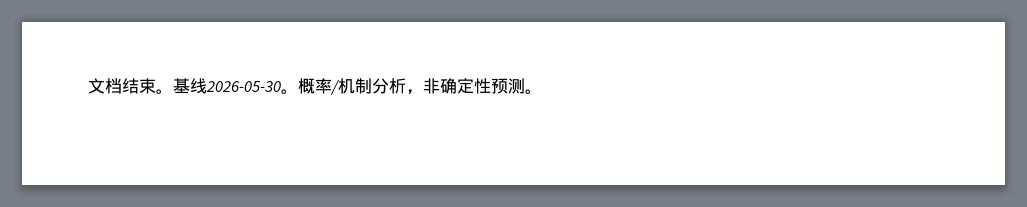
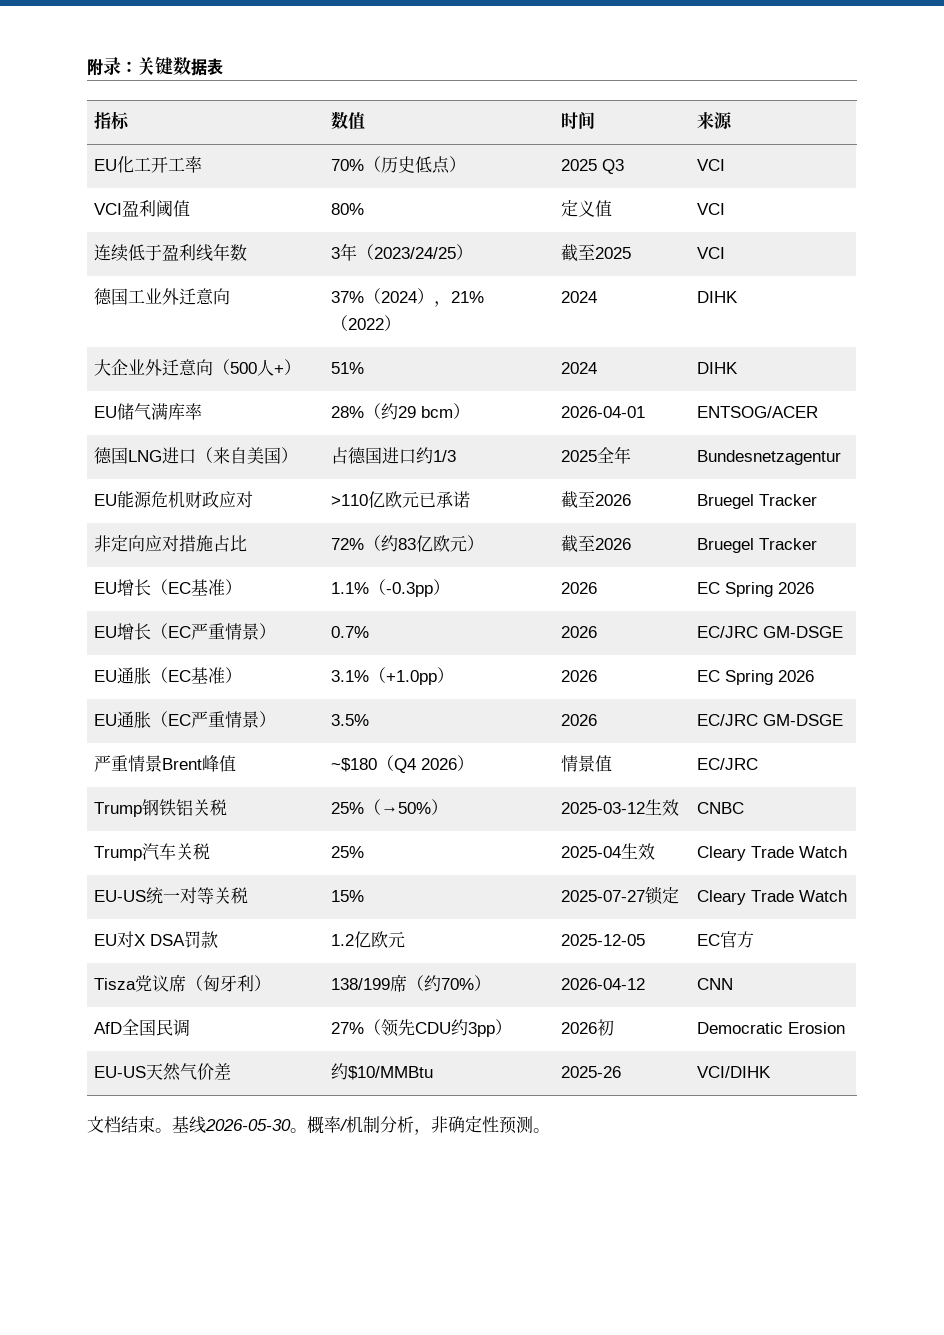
(88, 86) none -> [87,57,223,76] [94,111,131,130] [331,111,366,130] [561,112,596,129] [697,112,734,129] [94,156,203,173] [331,156,467,174] [561,159,625,174] [697,159,726,171] [94,200,191,217] [331,203,365,215] [561,200,613,217] [697,203,726,215] [94,243,248,262] [331,243,474,261] [561,244,632,262] [697,247,726,259] [94,288,231,305] [331,288,485,307] [331,315,402,331] [561,291,598,303] [697,291,739,303] [94,359,302,376] [331,362,365,374] [561,362,598,374] [697,362,739,374] [94,403,203,420] [331,403,471,420] [561,406,646,418] [697,406,819,418] [94,447,299,464] [331,447,457,464] [561,446,632,464] [697,450,842,465] [94,491,254,508] [331,491,471,508] [561,491,632,509] [697,494,818,509] [94,535,248,552] [331,535,485,552] [561,535,632,553] [697,538,818,553] [94,579,243,596] [331,579,451,597] [561,582,598,594] [697,582,815,597] [94,623,277,640] [331,626,370,638] [561,626,598,638] [697,626,844,638] [94,667,243,685] [331,667,455,685] [561,670,598,682] [697,670,815,685] [94,711,277,729] [331,714,370,726] [561,714,598,726] [697,714,844,726] [94,755,237,772] [331,755,475,773] [561,755,613,772] [697,758,759,770] [94,799,228,817] [331,799,449,815] [561,799,680,816] [697,802,745,814] [94,843,211,861] [331,846,365,858] [561,843,656,860] [697,846,848,861] [94,887,249,904] [331,890,365,902] [561,886,680,905] [697,890,848,905] [94,931,219,948] [331,931,406,948] [561,934,646,946] [697,931,755,948] [94,974,272,992] [331,974,492,992] [561,978,646,990] [697,978,734,990] [94,1019,191,1037] [331,1019,513,1037] [561,1019,615,1036] [697,1022,846,1034] [94,1063,232,1081] [331,1063,434,1080] [561,1066,622,1078] [697,1066,772,1078] 附录：关键数据表 // 指标 | 数值 | 时间 | 来源 // EU化工开工率 | 70%（历史低点） | 2025 Q3 | VCI // VCI盈利阈值 | 80% | 定义值 | VCI // 连续低于盈利线年数 | 3年（2023/24/25） | 截至2025 | VCI // 德国工业外迁意向 | 37%（2024），21%（2022） | 2024 | DIHK // 大企业外迁意向（500人+） | 51% | 2024 | DIHK // EU储气满库率 | 28%（约29 bcm） | 2026-04-01 | ENTSOG/ACER // 德国LNG进口（来自美国） | 占德国进口约1/3 | 2025全年 | Bundesnetzagentur // EU能源危机财政应对 | >110亿欧元已承诺 | 截至2026 | Bruegel Tracker // 非定向应对措施占比 | 72%（约83亿欧元） | 截至2026 | Bruegel Tracker // EU增长（EC基准） | 1.1%（-0.3pp） | 2026 | EC Spring 2026 // EU增长（EC严重情景） | 0.7% | 2026 | EC/JRC GM-DSGE // EU通胀（EC基准） | 3.1%（+1.0pp） | 2026 | EC Spring 2026 // EU通胀（EC严重情景） | 3.5% | 2026 | EC/JRC GM-DSGE // 严重情景Brent峰值 | ~$180（Q4 2026） | 情景值 | EC/JRC // Trump钢铁铝关税 | 25%（→50%） | 2025-03-12生效 | CNBC // Trump汽车关税 | 25% | 2025-04生效 | Cleary Trade Watch // EU-US统一对等关税 | 15% | 2025-07-27锁定 | Cleary Trade Watch // EU对X DSA罚款 | 1.2亿欧元 | 2025-12-05 | EC官方 // Tisza党议席（匈牙利） | 138/199席（约70%） | 2026-04-12 | CNN // AfD全国民调 | 27%（领先CDU约3pp） | 2026初 | Democratic Erosion // EU-US天然气价差 | 约$10/MMBtu | 2025-26 | VCI/DIHK //

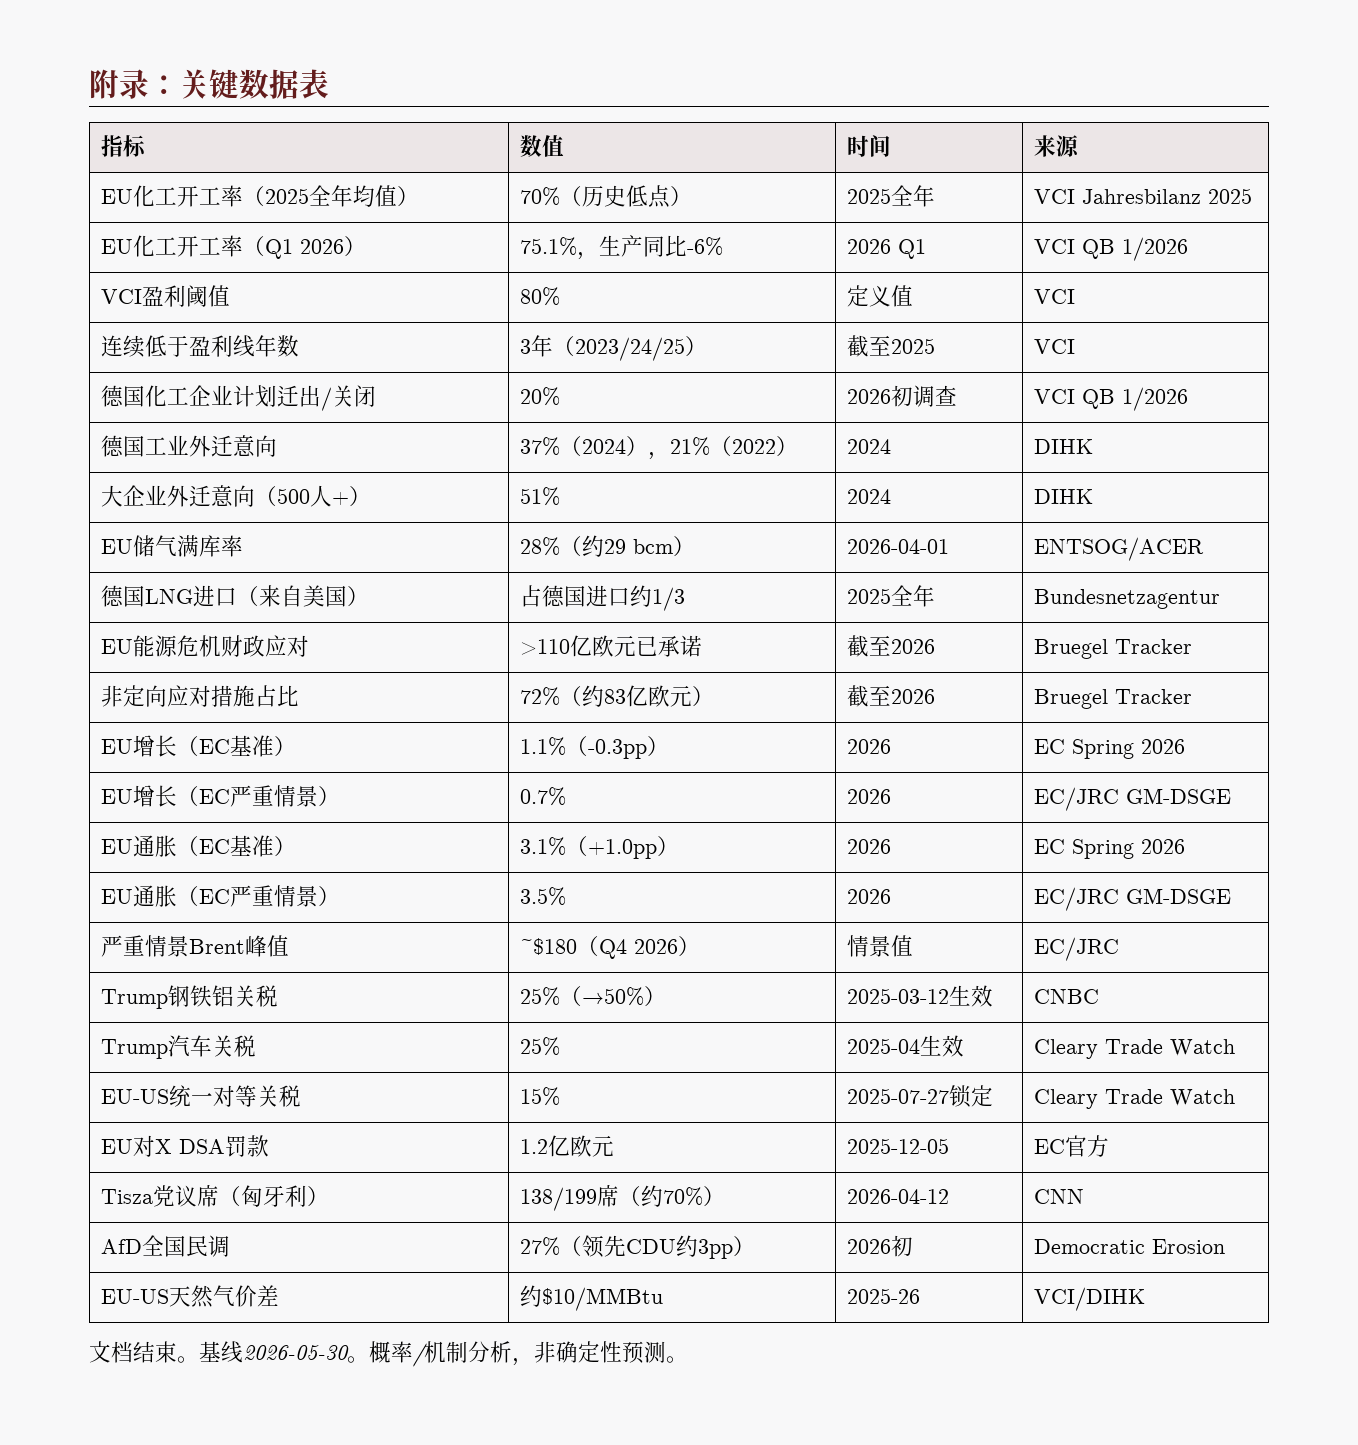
(203, 164) none -> [243,185,420,207] （2025全年均值）
[602,159,625,174] [697,159,726,171] Q3 | VCI -> [891,185,936,207] [1034,188,1253,204] [101,235,367,259] [520,235,724,260] [847,239,927,259] [1034,237,1189,261] 全年 | VCI Jahresbilanz 2025 // EU化工开工率（Q1 2026） | 75.1%，生产同比-6% | 2026 Q1 | VCI QB 1/2026
(726, 253) none -> [101,385,377,411] [520,387,561,406] [847,385,958,407] [1034,387,1189,411] // 德国化工企业计划迁出/关闭 | 20% | 2026初调查 | VCI QB 1/2026

